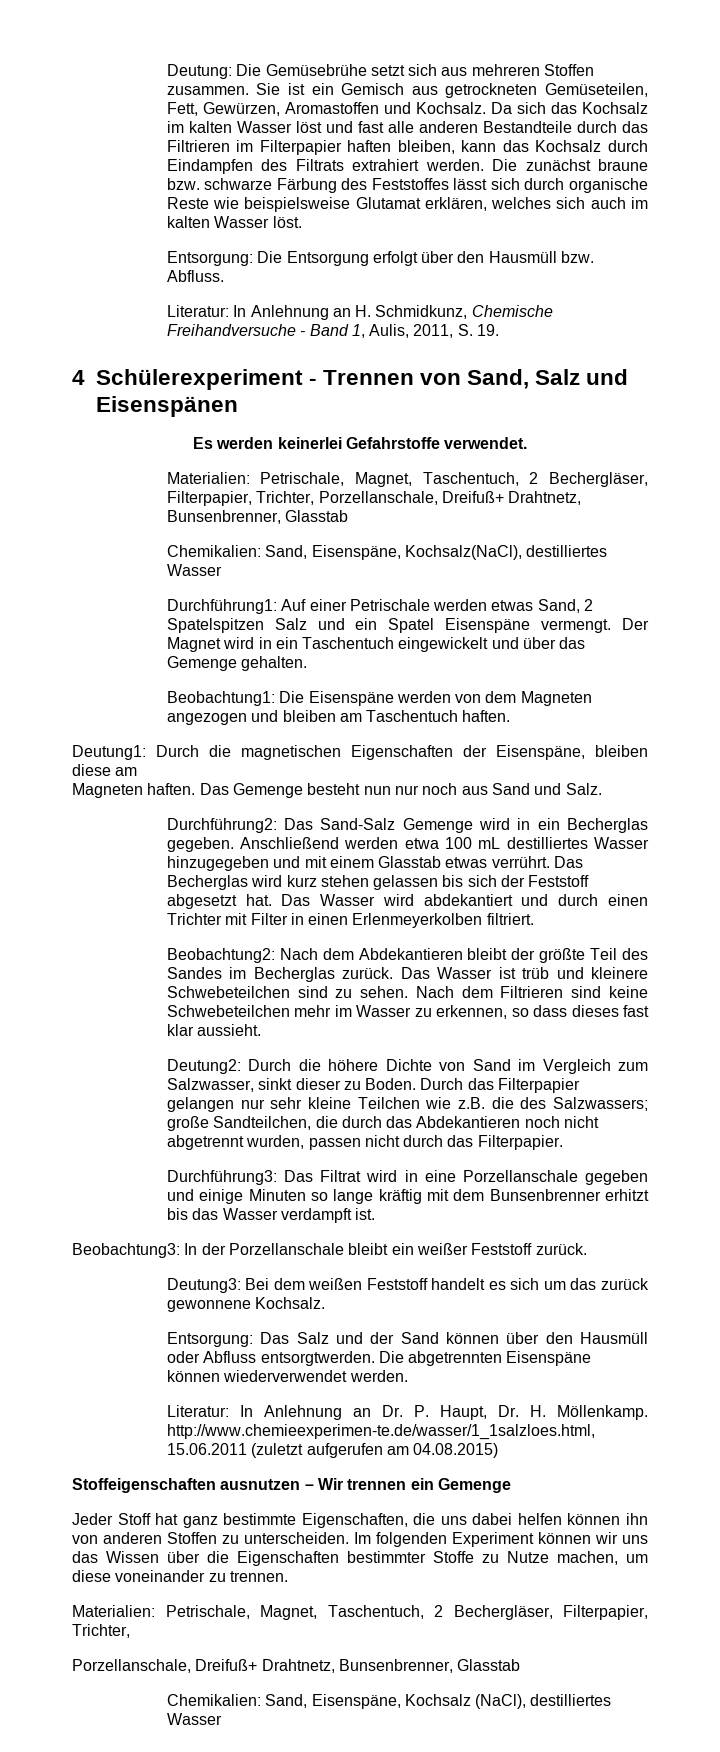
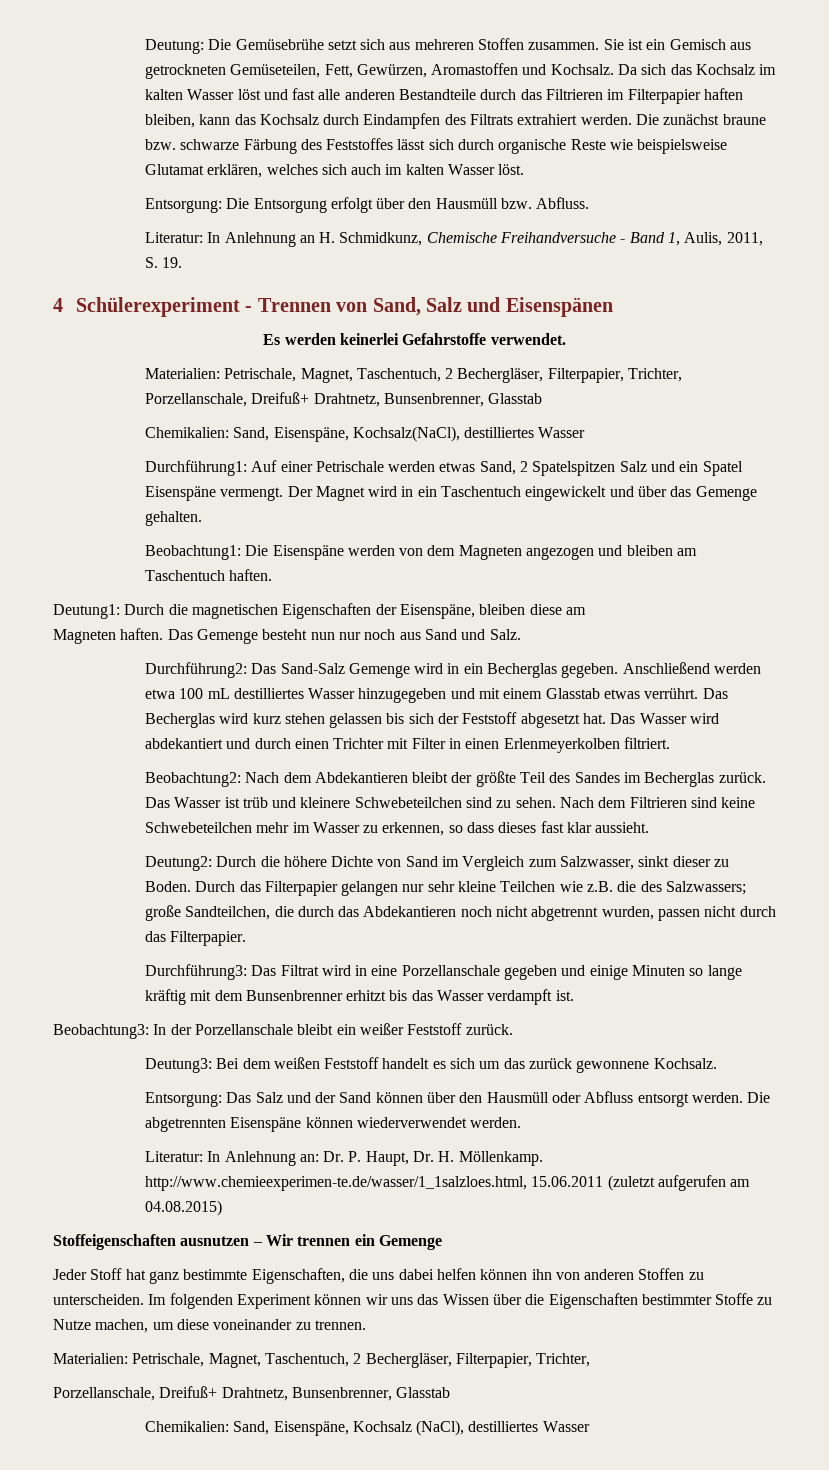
[260,1351,375,1366] entsorgtwerden. -> [637,1092,744,1107] entsorgt werden.
[352,1408,371,1417] an -> [299,1154,319,1162] an:

